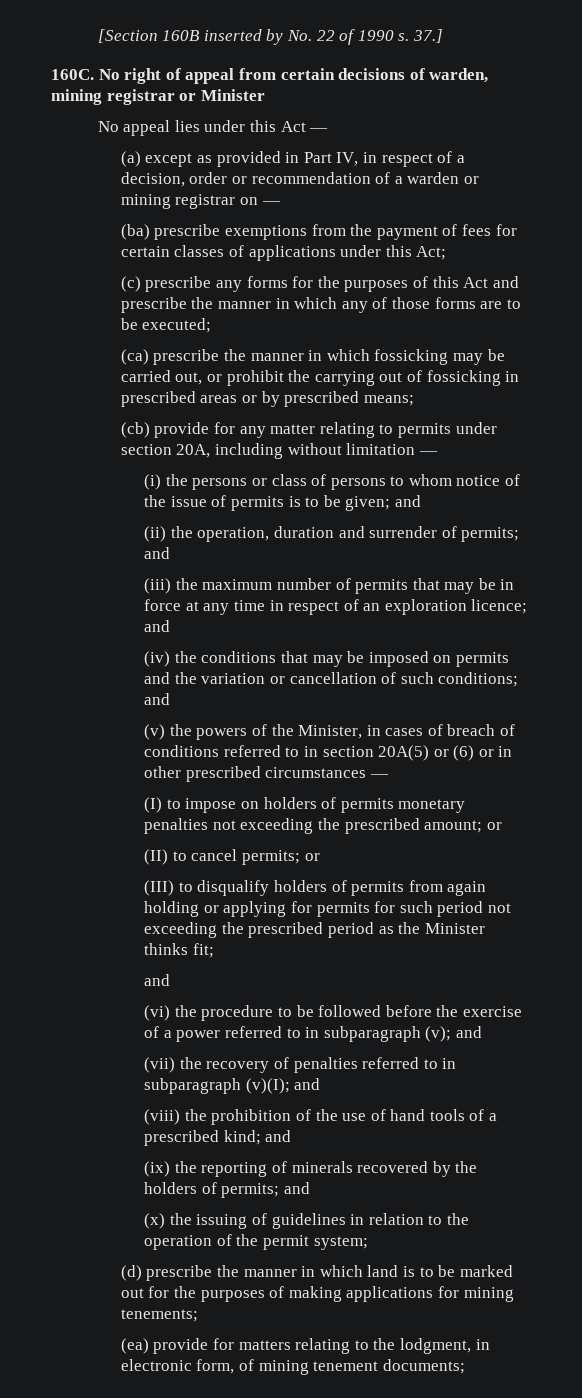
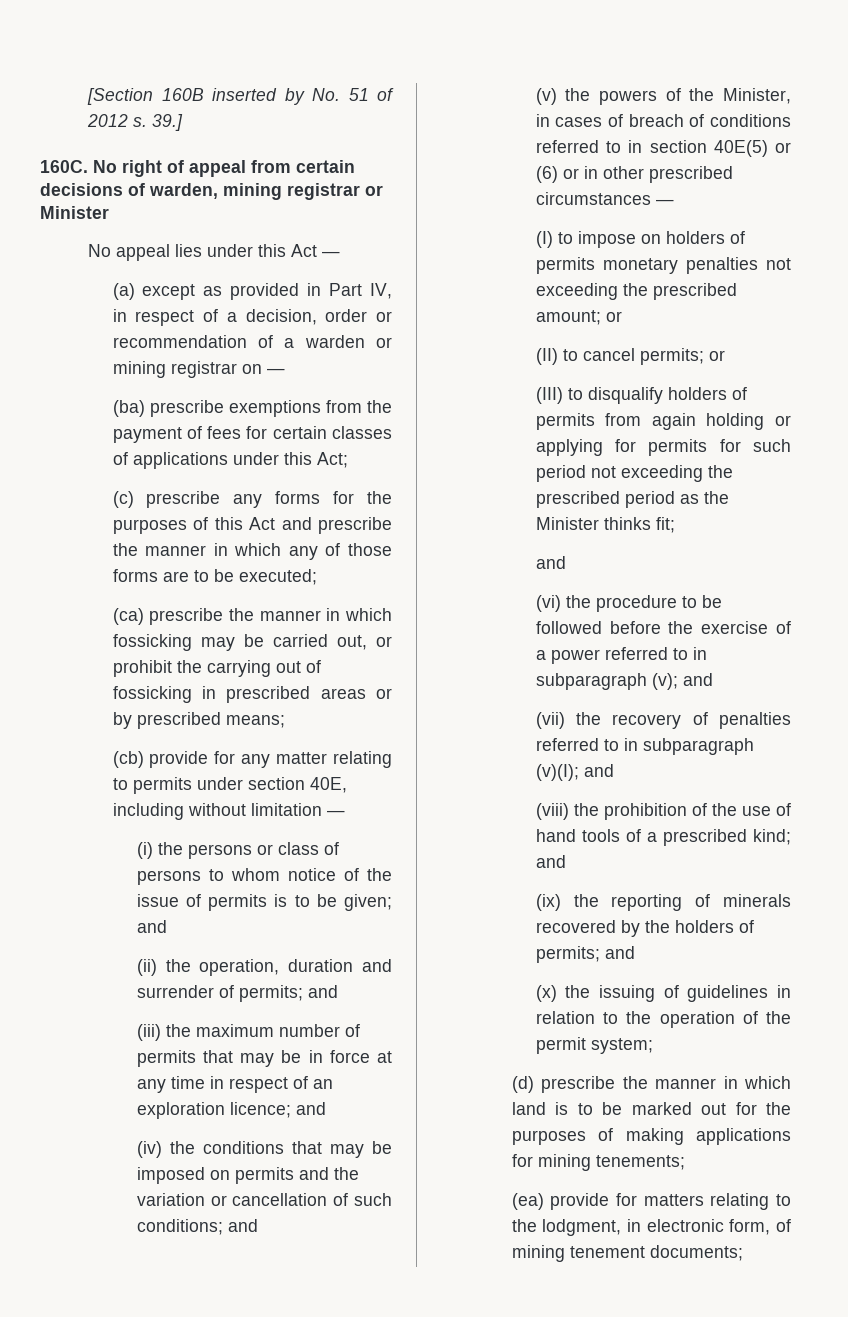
[316,29,443,45] 22 of 1990 s. 37.] -> [348,88,394,101] [87,114,184,131] 51 of 2012 s. 39.]
[176,444,211,458] 20A, -> [309,777,347,793] 40E,
[378,745,430,761] 20A(5) -> [713,140,768,157] 40E(5)

